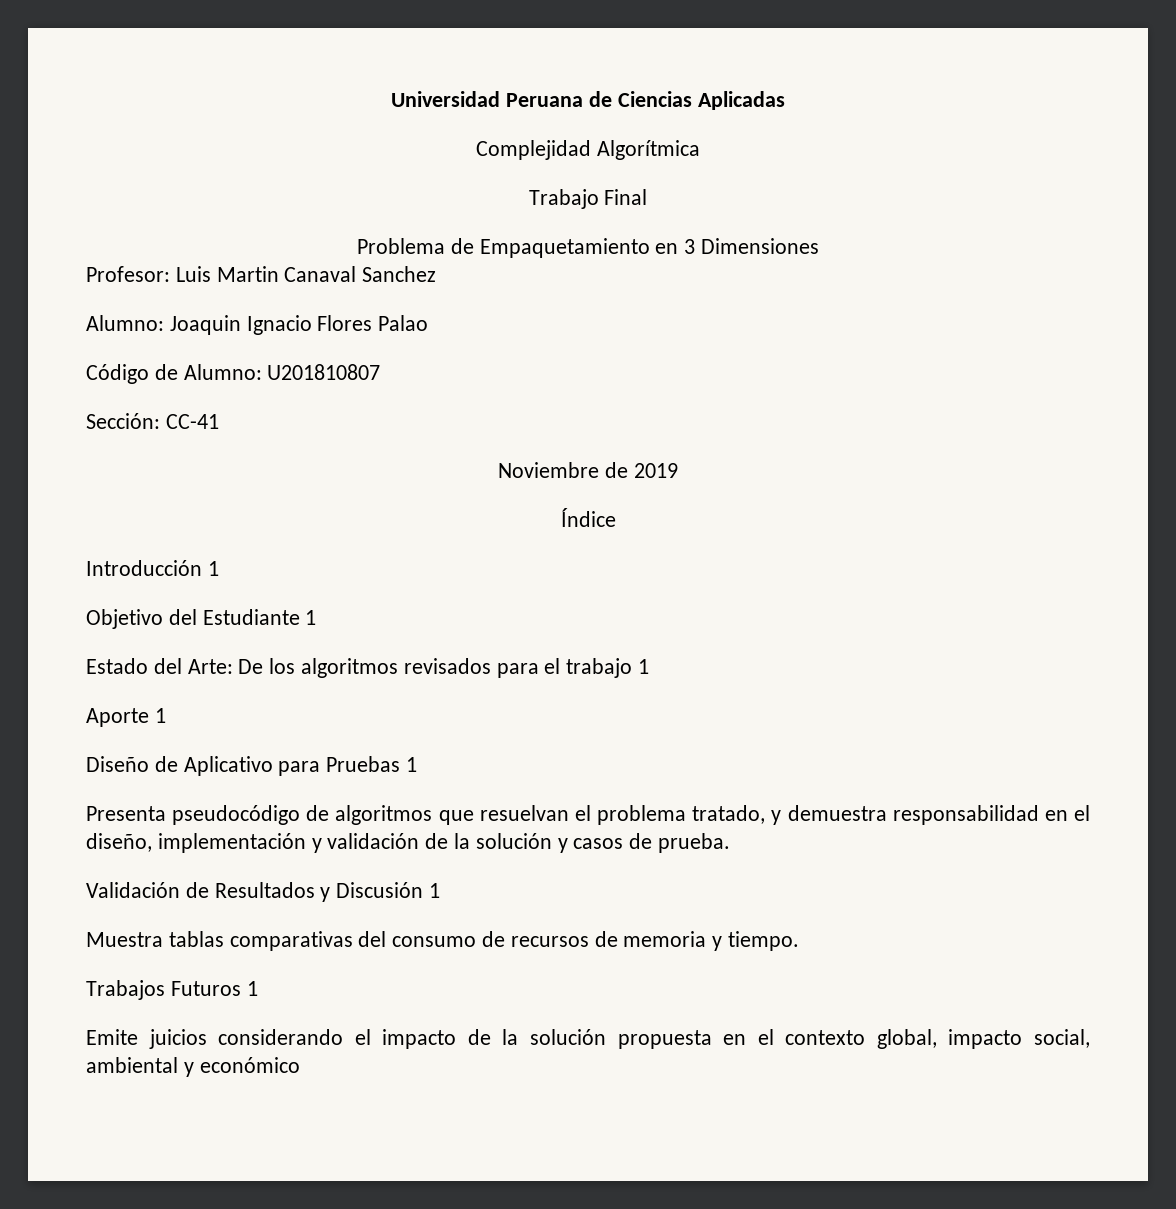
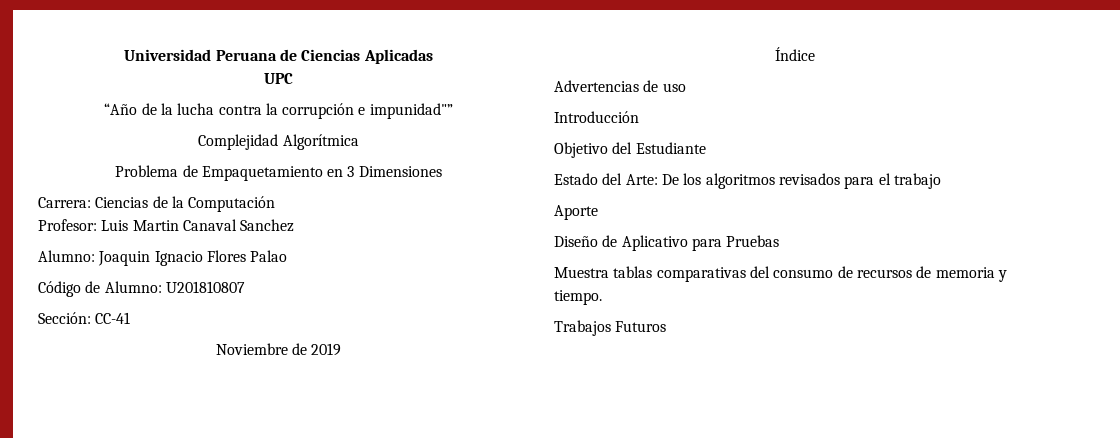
(785, 100) none -> [264,73,293,84] [104,103,453,119] // UPC // “Año de la lucha contra la corrupción e impunidad"”
[528,189,648,209] // Trabajo Final -> (359, 142) none
(820, 246) none -> [38,196,276,212] // Carrera: Ciencias de la Computación
(616, 517) none -> [554,80,686,92] // Advertencias de uso
[207,561,219,576] 1 -> (639, 117) none
[305,610,317,625] 1 -> (706, 148) none
[638,659,650,674] 1 -> (941, 181) none
[154,708,166,723] 1 -> (598, 212) none
[406,757,418,772] [86,805,1090,825] [86,833,731,853] [86,882,441,902] 1 // Presenta pseudocódigo de algoritmos que resuelvan el problema tratado, y demuestra responsabilidad en el diseño, implementación y validación de la solución y casos de prueba. // Validación de Resultados y Discusión 1 -> (780, 241) none
[246,981,258,996] [86,1029,1090,1049] [86,1057,300,1077] 1 // Emite juicios considerando el impacto de la solución propuesta en el contexto global, impacto social, ambiental y económico -> (667, 326) none

